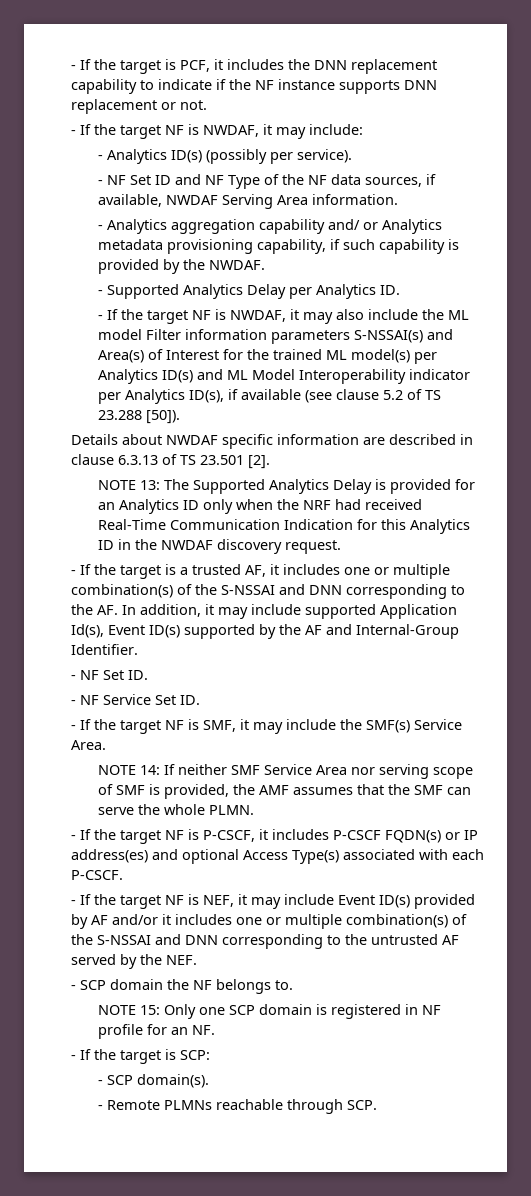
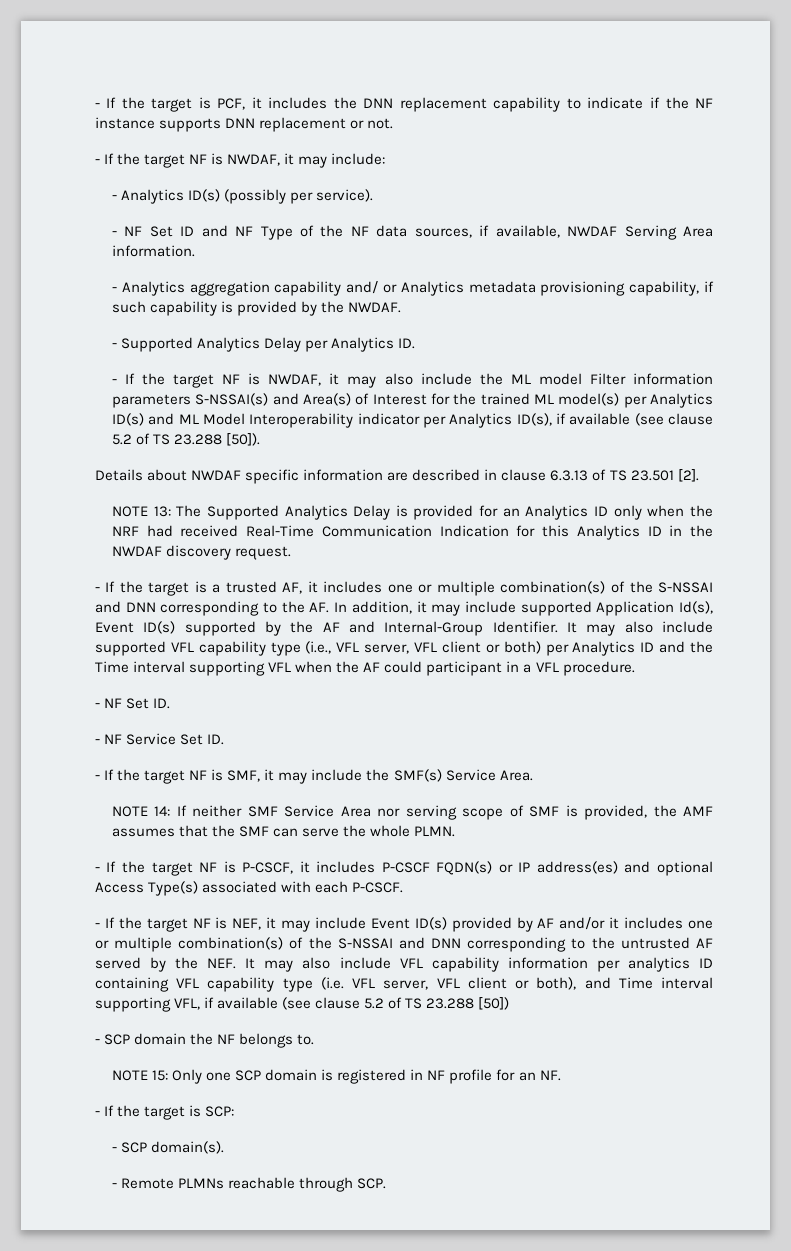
(138, 649) none -> [566,621,713,636] [94,641,714,656] [94,661,635,676] It may also include supported VFL capability type (i.e., VFL server, VFL client or both) per Analytics ID and the Time interval supporting VFL when the AF could participant in a VFL procedure.
(197, 960) none -> [245,957,713,972] [94,977,714,992] [94,997,510,1012] It may also include VFL capability information per analytics ID containing VFL capability type (i.e. VFL server, VFL client or both), and Time interval supporting VFL, if available (see clause 5.2 of TS 23.288 [50])

